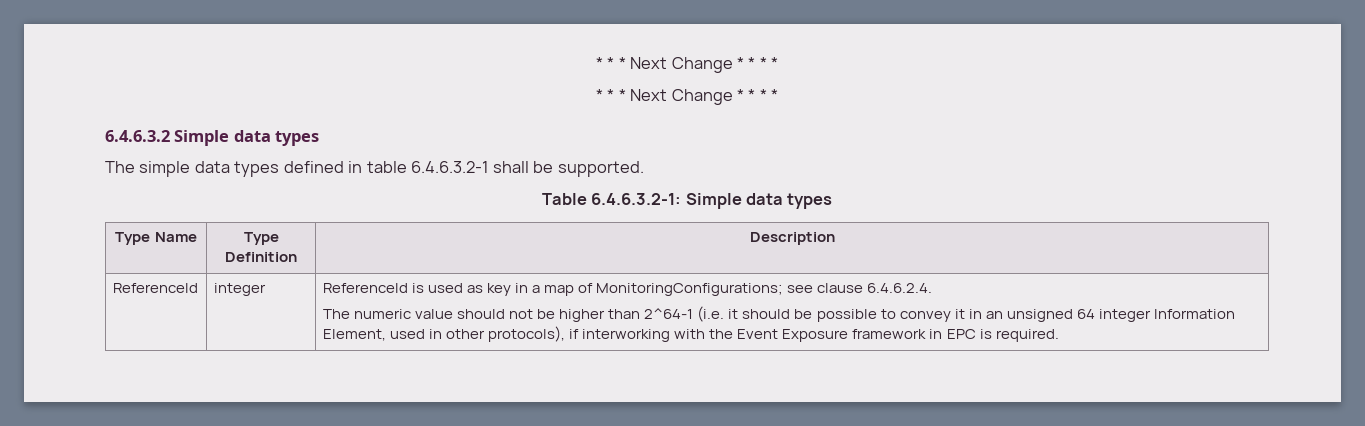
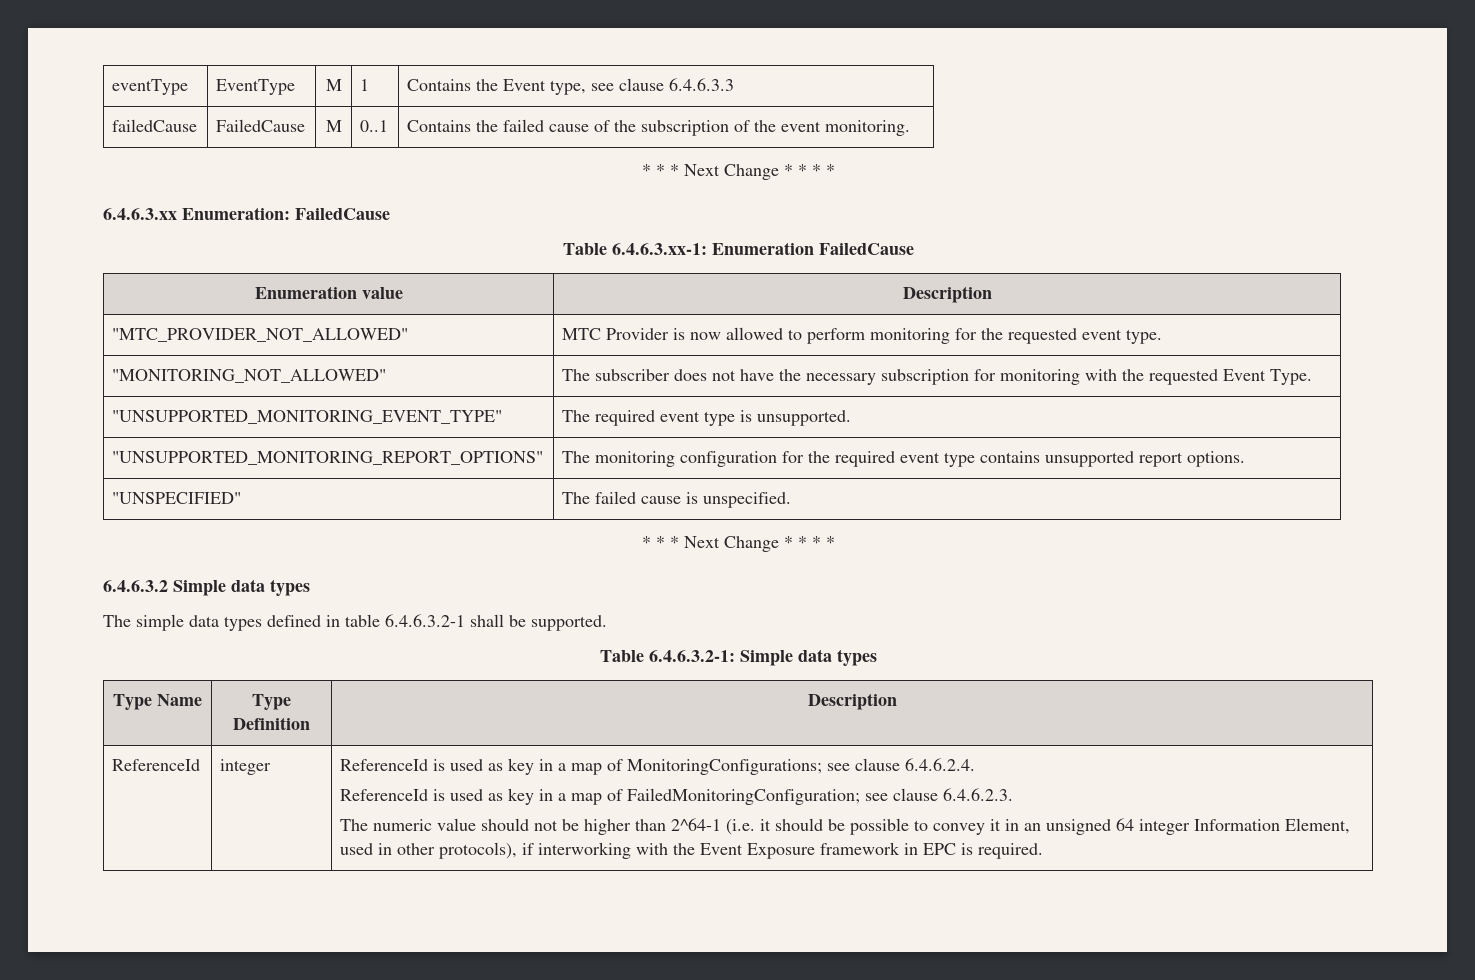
[595,57,779,73] * * * Next Change * * * * -> [112,79,189,95] [216,79,296,95] [325,79,342,91] [360,79,370,91] [407,78,735,95] [112,119,198,132] [216,119,306,132] [325,120,342,132] [360,120,389,132] [407,119,911,136] [641,164,835,180] [103,207,390,220] [562,242,914,255] [254,286,403,299] [902,286,992,303] [112,328,409,342] [562,327,1163,344] [112,369,387,383] [562,369,1313,385] [112,410,503,424] [562,410,852,426] [112,451,544,465] [562,451,1246,467] [112,492,242,504] [562,491,792,508] eventType | EventType | M | 1 | Contains the Event type, see clause 6.4.6.3.3 // failedCause | FailedCause | M | 0..1 | Contains the failed cause of the subscription of the event monitoring. // * * * Next Change * * * * // 6.4.6.3.xx Enumeration: FailedCause // Table 6.4.6.3.xx-1: Enumeration FailedCause // Enumeration value | Description // "MTC_PROVIDER_NOT_ALLOWED" | MTC Provider is now allowed to perform monitoring for the requested event type. // "MONITORING_NOT_ALLOWED" | The subscriber does not have the necessary subscription for monitoring with the requested Event Type. // "UNSUPPORTED_MONITORING_EVENT_TYPE" | The required event type is unsupported. // "UNSUPPORTED_MONITORING_REPORT_OPTIONS" | The monitoring configuration for the required event type contains unsupported report options. // "UNSPECIFIED" | The failed cause is unspecified.
(933, 288) none -> [340,788,1014,805] // ReferenceId is used as key in a map of FailedMonitoringConfiguration; see clause 6.4.6.2.3.

